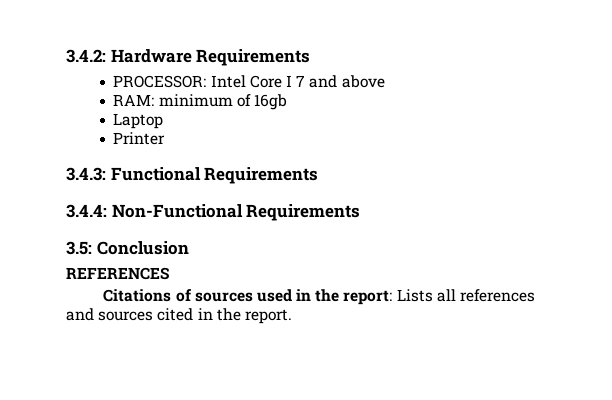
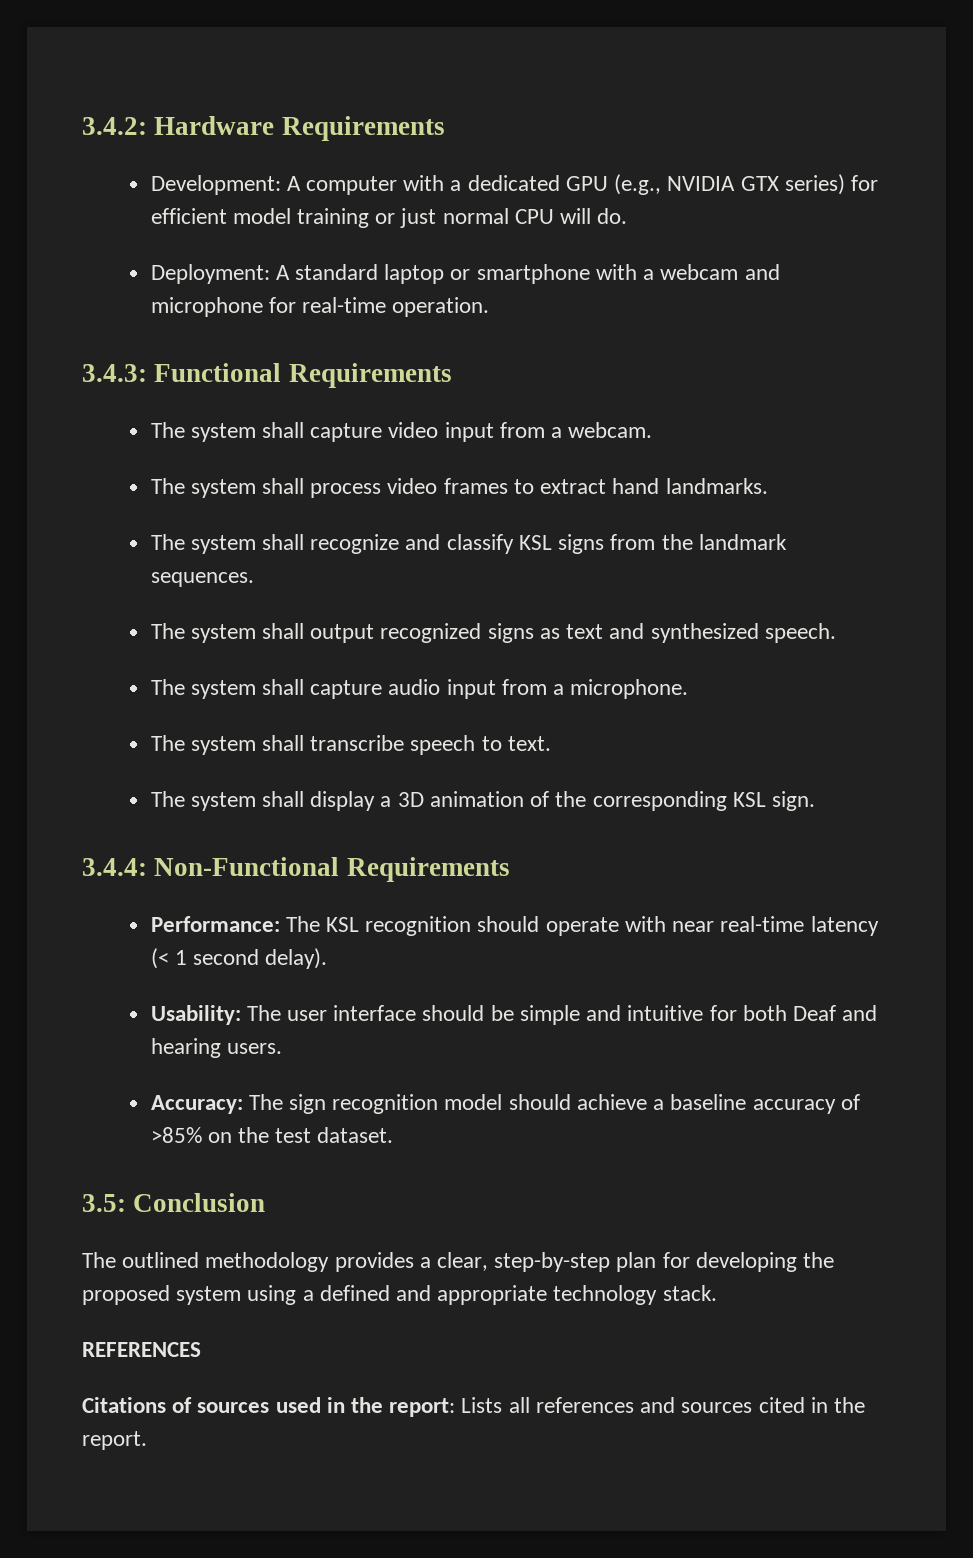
[113,75,385,88] [113,94,288,110] [113,113,164,129] [113,132,166,145] [66,167,319,184] [66,204,361,221] [66,241,189,255] PROCESSOR: Intel Core I 7 and above // RAM: minimum of 16gb // Laptop // Printer // 3.4.3: Functional Requirements // 3.4.4: Non-Functional Requirements // 3.5: Conclusion -> [150,174,878,195] [150,208,628,228] [150,264,780,284] [150,297,490,317] [82,363,452,388] [150,422,653,442] [150,478,768,498] [150,534,787,554] [150,572,254,587] [150,623,836,643] [150,679,689,699] [150,735,551,755] [150,791,815,811] [82,857,510,882] [150,916,879,936] [150,948,328,969] [150,1005,878,1025] [150,1038,282,1058] [150,1094,860,1114] [150,1127,394,1143] [82,1193,266,1212] [82,1252,835,1272] [82,1285,717,1305] Development: A computer with a dedicated GPU (e.g., NVIDIA GTX series) for efficient model training or just normal CPU will do. // Deployment: A standard laptop or smartphone with a webcam and microphone for real-time operation. // 3.4.3: Functional Requirements // The system shall capture video input from a webcam. // The system shall process video frames to extract hand landmarks. // The system shall recognize and classify KSL signs from the landmark sequences. // The system shall output recognized signs as text and synthesized speech. // The system shall capture audio input from a microphone. // The system shall transcribe speech to text. // The system shall display a 3D animation of the corresponding KSL sign. // 3.4.4: Non-Functional Requirements // Performance: The KSL recognition should operate with near real-time latency (< 1 second delay). // Usability: The user interface should be simple and intuitive for both Deaf and hearing users. // Accuracy: The sign recognition model should achieve a baseline accuracy of >85% on the test dataset. // 3.5: Conclusion // The outlined methodology provides a clear, step-by-step plan for developing the proposed system using a defined and appropriate technology stack.

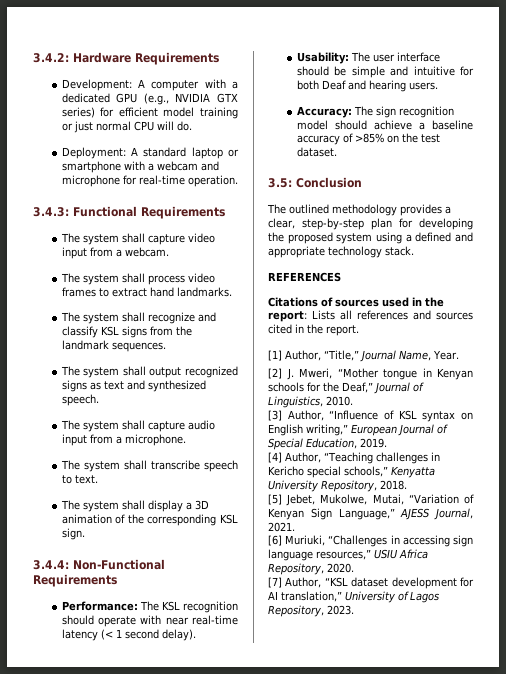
(147, 1440) none -> [268,350,459,362] [268,368,473,380] [268,382,424,394] [268,396,353,408] [268,410,473,422] [268,424,448,436] [268,438,387,450] [268,452,440,464] [268,466,435,478] [268,480,407,492] [268,494,474,506] [268,508,473,520] [268,522,295,532] [268,535,473,547] [268,549,428,561] [268,563,354,575] [268,577,474,589] [268,591,439,603] [268,605,354,617] // [1] Author, “Title,” Journal Name, Year. // [2] J. Mweri, “Mother tongue in Kenyan schools for the Deaf,” Journal of Linguistics, 2010. // [3] Author, “Influence of KSL syntax on English writing,” European Journal of Special Education, 2019. // [4] Author, “Teaching challenges in Kericho special schools,” Kenyatta University Repository, 2018. // [5] Jebet, Mukolwe, Mutai, “Variation of Kenyan Sign Language,” AJESS Journal, 2021. // [6] Muriuki, “Challenges in accessing sign language resources,” USIU Africa Repository, 2020. // [7] Author, “KSL dataset development for AI translation,” University of Lagos Repository, 2023.

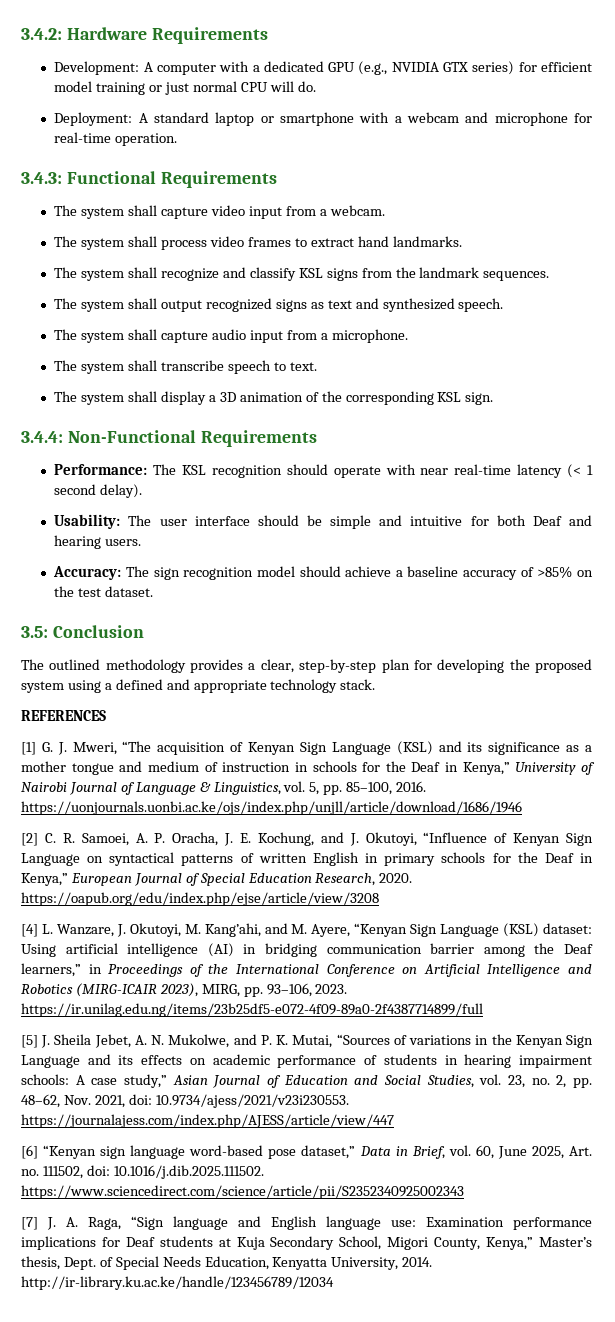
[268,297,444,307] [268,310,473,322] [268,324,359,336] [268,350,459,362] [268,368,473,380] [268,382,424,394] [268,396,353,408] [268,410,473,422] [268,424,448,436] [268,438,387,450] [268,452,440,464] [268,466,435,478] [268,480,407,492] [268,494,474,506] [268,508,473,520] [268,522,295,532] [268,535,473,547] [268,549,428,561] [268,563,354,575] [268,577,474,589] [268,591,439,603] [268,605,354,617] Citations of sources used in the report: Lists all references and sources cited in the report. // [1] Author, “Title,” Journal Name, Year. // [2] J. Mweri, “Mother tongue in Kenyan schools for the Deaf,” Journal of Linguistics, 2010. // [3] Author, “Influence of KSL syntax on English writing,” European Journal of Special Education, 2019. // [4] Author, “Teaching challenges in Kericho special schools,” Kenyatta University Repository, 2018. // [5] Jebet, Mukolwe, Mutai, “Variation of Kenyan Sign Language,” AJESS Journal, 2021. // [6] Muriuki, “Challenges in accessing sign language resources,” USIU Africa Repository, 2020. // [7] Author, “KSL dataset development for AI translation,” University of Lagos Repository, 2023. -> [21,741,592,755] [21,761,596,775] [21,781,427,795] [21,801,522,815] [21,832,593,846] [21,852,593,866] [21,873,413,886] [21,892,379,906] [21,923,593,937] [21,943,594,957] [21,963,593,977] [21,983,348,997] [21,1003,483,1017] [21,1034,594,1048] [21,1054,592,1068] [21,1074,592,1088] [21,1094,349,1108] [21,1114,394,1128] [21,1145,592,1159] [21,1165,264,1179] [21,1185,464,1199] [21,1216,592,1230] [21,1236,592,1250] [21,1256,433,1270] [21,1276,334,1290] [1] G. J. Mweri, “The acquisition of Kenyan Sign Language (KSL) and its significance as a mother tongue and medium of instruction in schools for the Deaf in Kenya,” University of Nairobi Journal of Language & Linguistics, vol. 5, pp. 85–100, 2016. https://uonjournals.uonbi.ac.ke/ojs/index.php/unjll/article/download/1686/1946 // [2] C. R. Samoei, A. P. Oracha, J. E. Kochung, and J. Okutoyi, “Influence of Kenyan Sign Language on syntactical patterns of written English in primary schools for the Deaf in Kenya,” European Journal of Special Education Research, 2020. https://oapub.org/edu/index.php/ejse/article/view/3208 // [4] L. Wanzare, J. Okutoyi, M. Kang’ahi, and M. Ayere, “Kenyan Sign Language (KSL) dataset: Using artificial intelligence (AI) in bridging communication barrier among the Deaf learners,” in Proceedings of the International Conference on Artificial Intelligence and Robotics (MIRG-ICAIR 2023), MIRG, pp. 93–106, 2023. https://ir.unilag.edu.ng/items/23b25df5-e072-4f09-89a0-2f4387714899/full // [5] J. Sheila Jebet, A. N. Mukolwe, and P. K. Mutai, “Sources of variations in the Kenyan Sign Language and its effects on academic performance of students in hearing impairment schools: A case study,” Asian Journal of Education and Social Studies, vol. 23, no. 2, pp. 48–62, Nov. 2021, doi: 10.9734/ajess/2021/v23i230553. https://journalajess.com/index.php/AJESS/article/view/447 // [6] “Kenyan sign language word-based pose dataset,” Data in Brief, vol. 60, June 2025, Art. no. 111502, doi: 10.1016/j.dib.2025.111502. https://www.sciencedirect.com/science/article/pii/S2352340925002343 // [7] J. A. Raga, “Sign language and English language use: Examination performance implications for Deaf students at Kuja Secondary School, Migori County, Kenya,” Master’s thesis, Dept. of Special Needs Education, Kenyatta University, 2014. http://ir-library.ku.ac.ke/handle/123456789/12034

